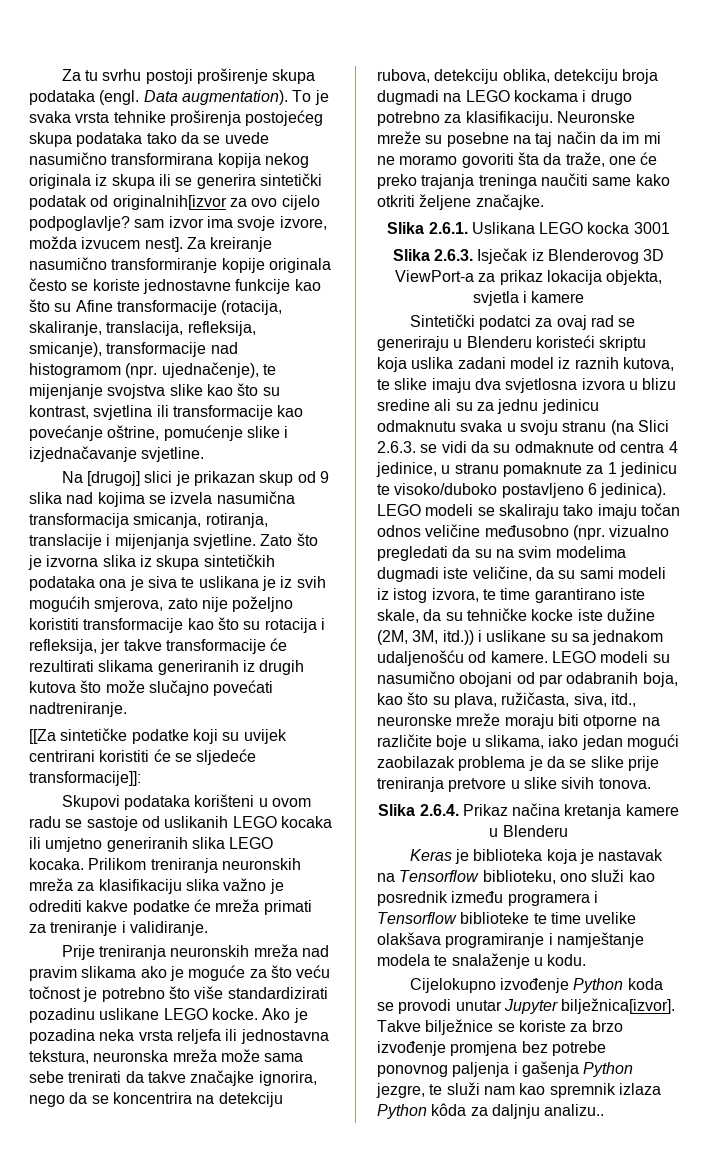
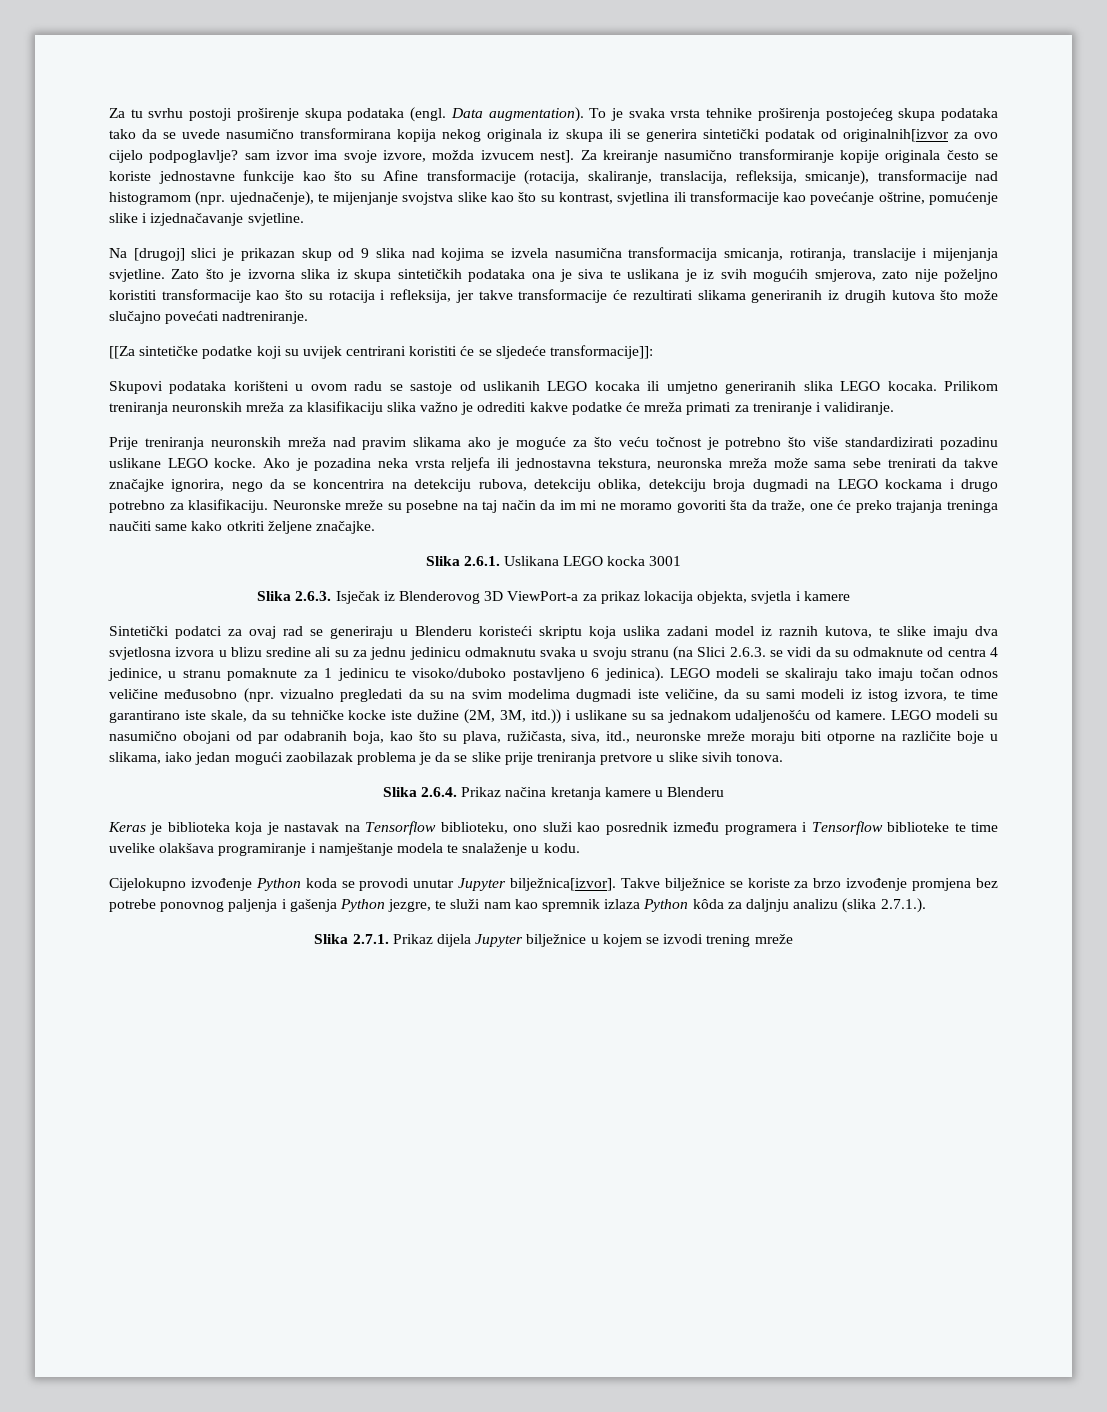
[544,1104,605,1116] analizu.. -> [793,898,926,913] [314,934,793,947] analizu (slika 2.7.1.). // Slika 2.7.1. Prikaz dijela Jupyter bilježnice u kojem se izvodi trening mreže

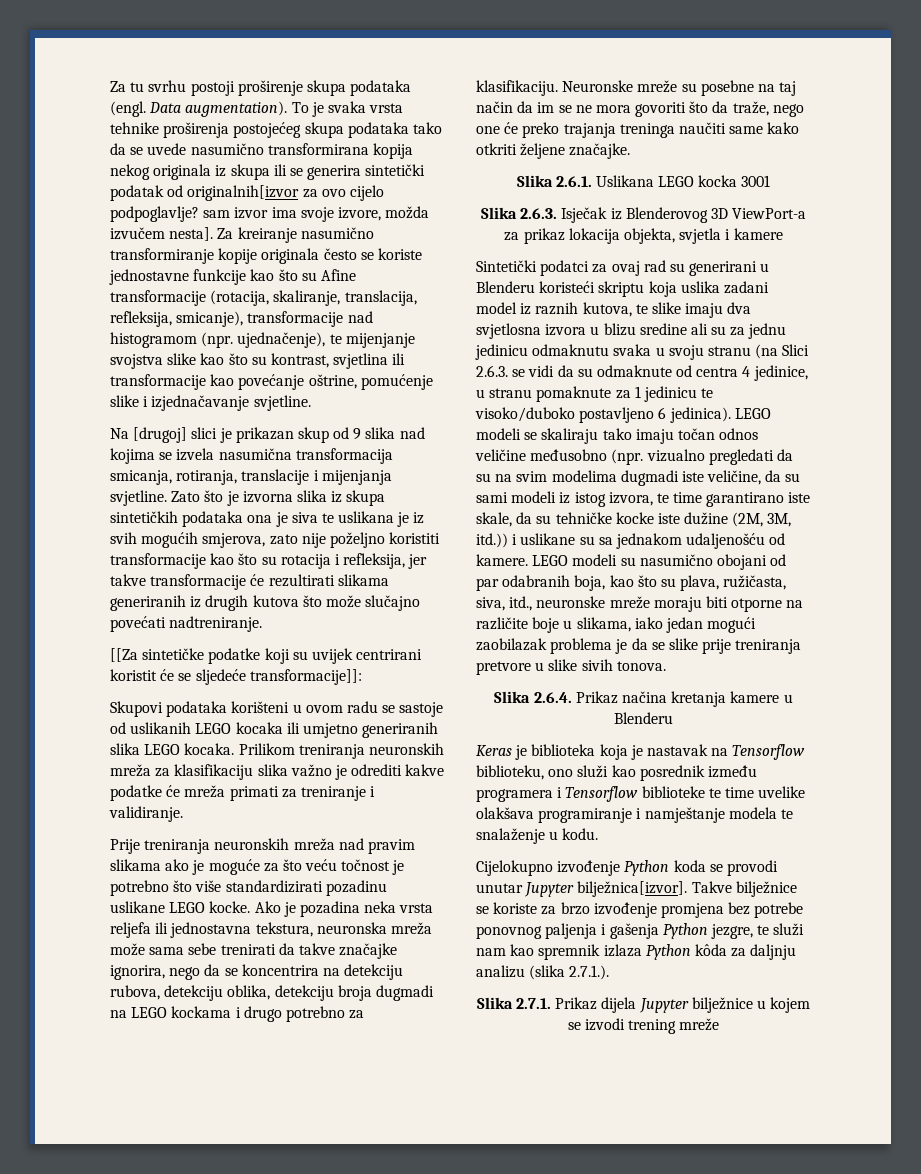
[480,150,575,163] izvucem nest]. -> [110,227,214,241] izvučem nesta].
[409,346,458,356] koristiti -> [110,669,157,681] koristit
[580,500,748,513] mi ne moramo govoriti šta -> [558,101,709,117] se ne mora govoriti što
(806, 506) none -> [772,104,804,117] nego
[310,626,393,639] se generiraju -> [669,261,758,276] su generirani

